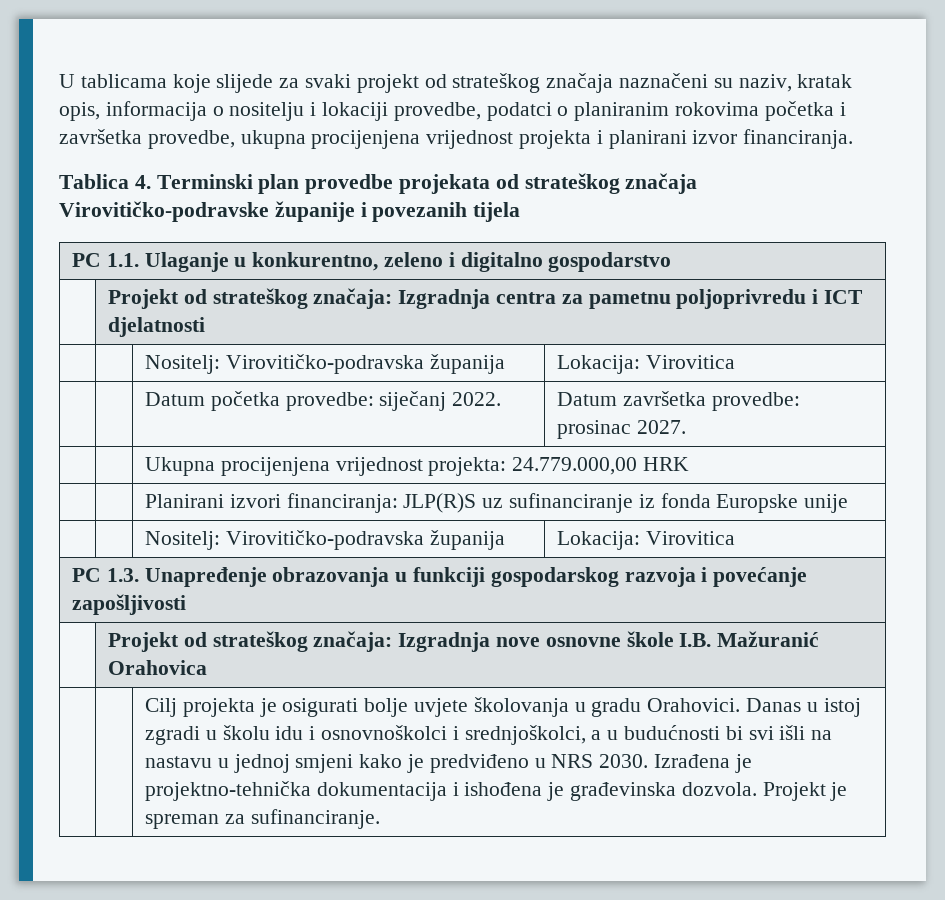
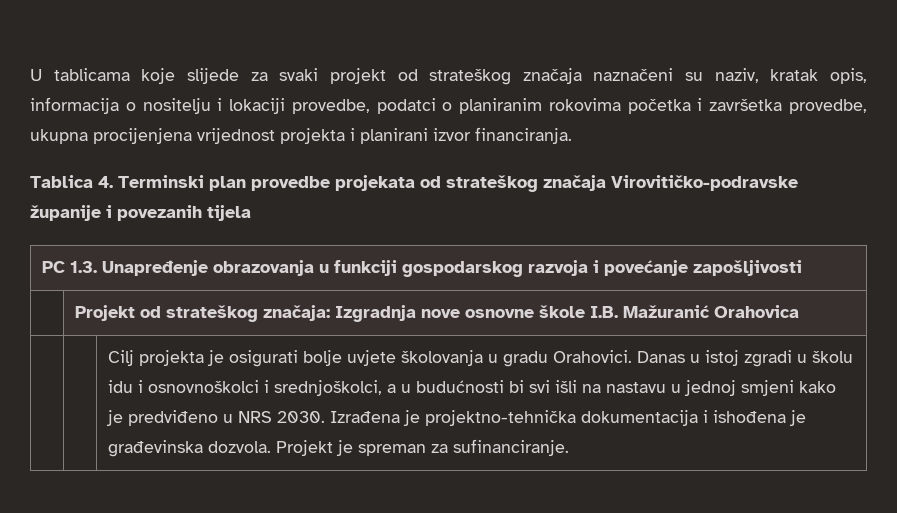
[71,252,672,272] [107,288,864,309] [107,317,205,337] [144,354,505,374] [556,355,735,374] [144,391,502,411] [556,391,800,411] [556,420,686,439] [144,457,690,476] [144,493,849,513] [144,530,505,550] [556,531,735,550] // PC 1.1. Ulaganje u konkurentno, zeleno i digitalno gospodarstvo // | Projekt od strateškog značaja: Izgradnja centra za pametnu poljoprivredu i ICT djelatnosti // | | Nositelj: Virovitičko-podravska županija | Lokacija: Virovitica // | | Datum početka provedbe: siječanj 2022. | Datum završetka provedbe: prosinac 2027. // | | Ukupna procijenjena vrijednost projekta: 24.779.000,00 HRK // | | Planirani izvori financiranja: JLP(R)S uz sufinanciranje iz fonda Europske unije // | | Nositelj: Virovitičko-podravska županija | Lokacija: Virovitica -> (251, 213) none

